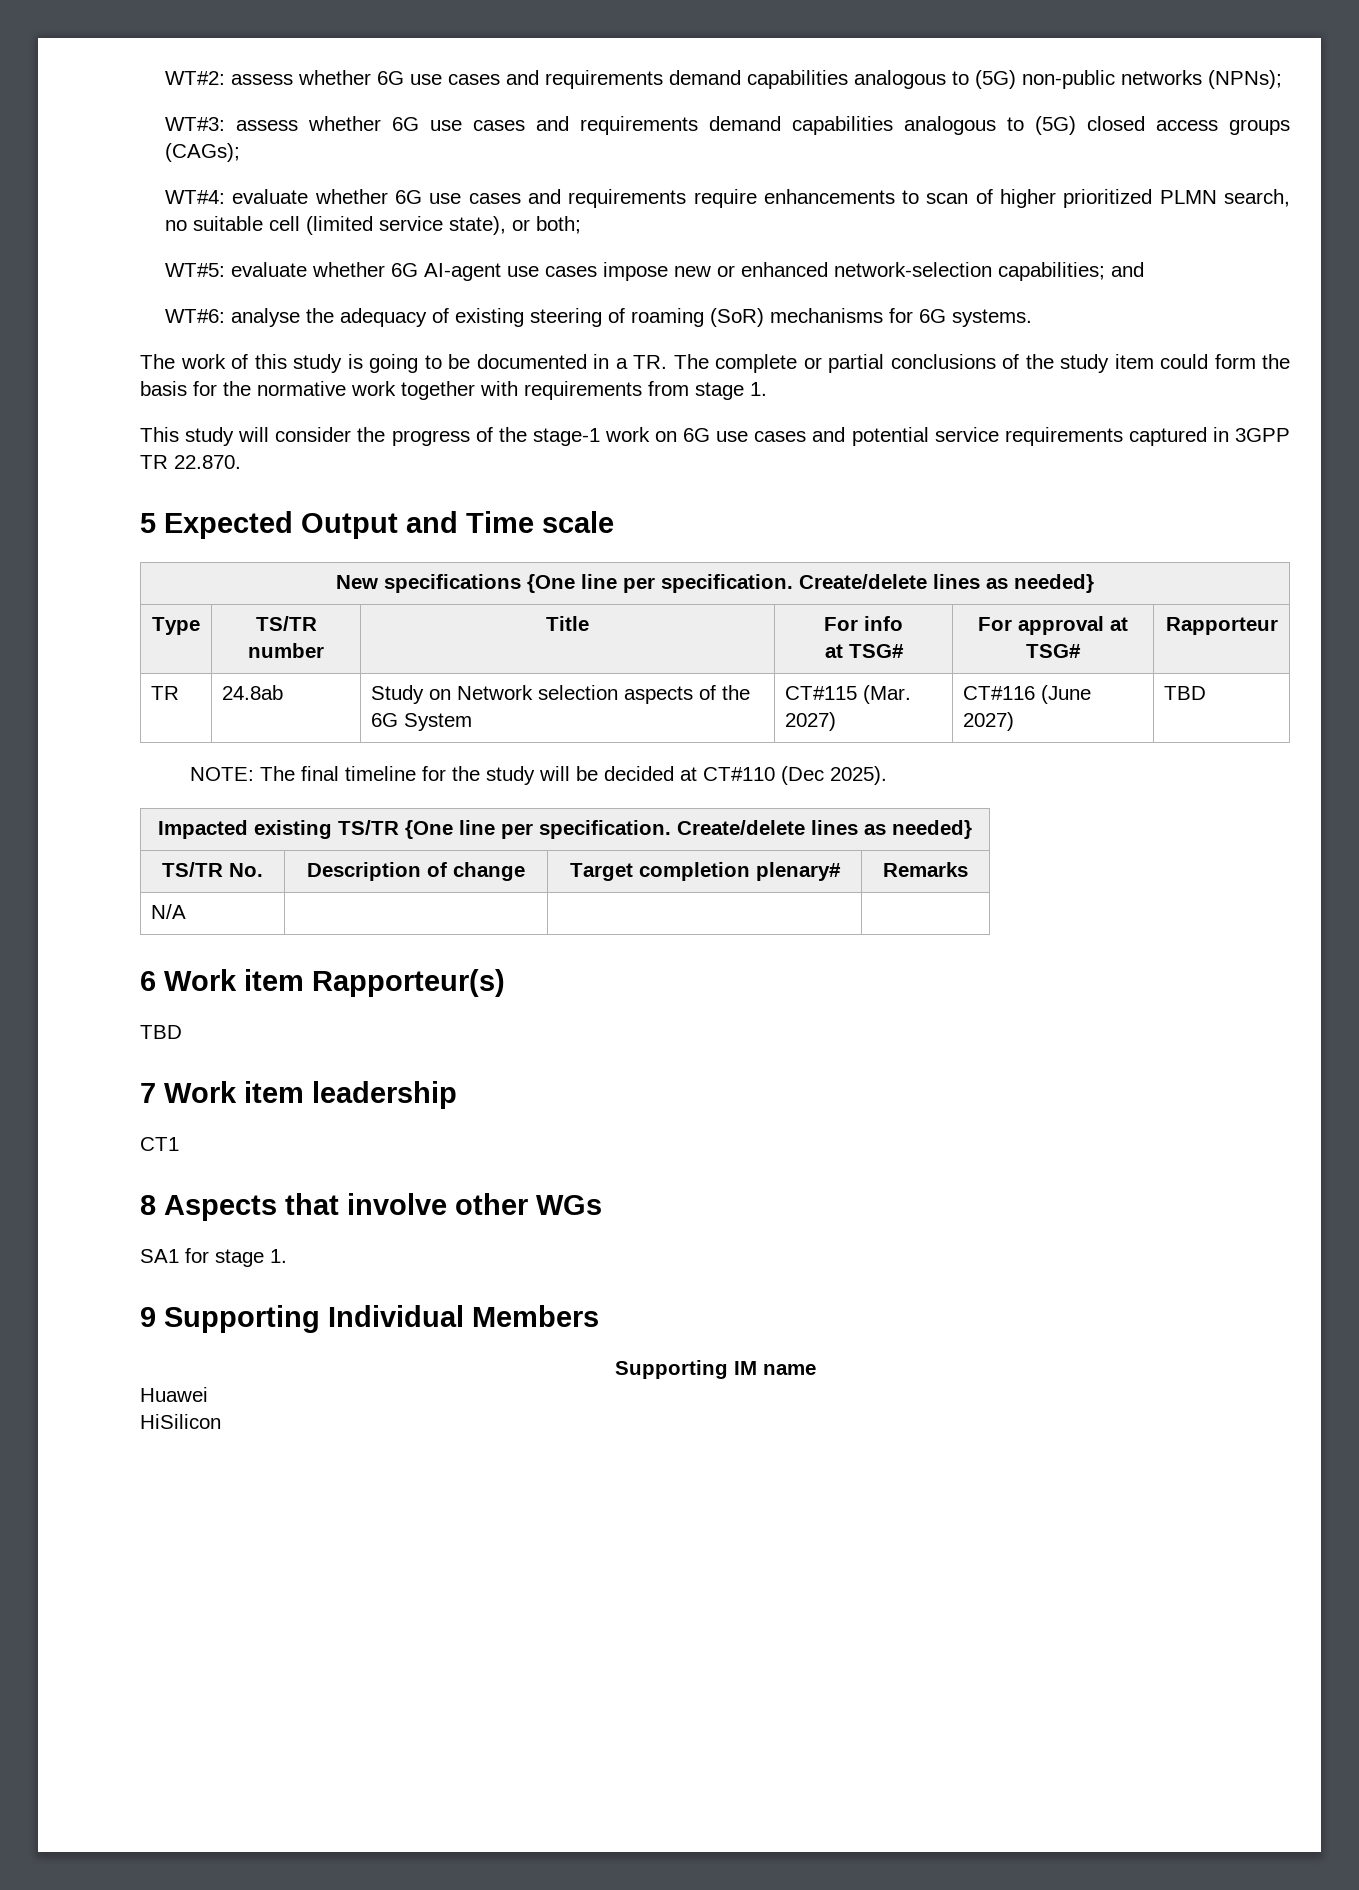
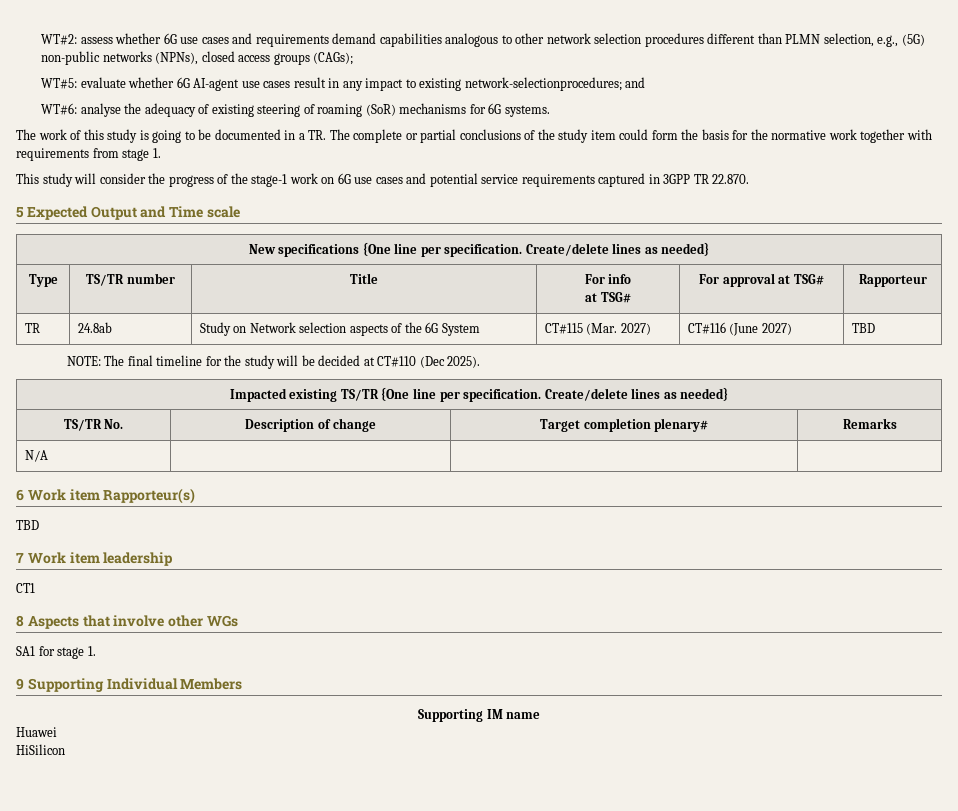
[975,70,1283,89] [165,116,1290,135] [165,143,241,162] [165,189,1290,208] [165,216,582,235] (5G) non-public networks (NPNs); // WT#3: assess whether 6G use cases and requirements demand capabilities analogous to (5G) closed access groups (CAGs); // WT#4: evaluate whether 6G use cases and requirements require enhancements to scan of higher prioritized PLMN search, no suitable cell (limited service state), or both; -> [515,33,925,47] [41,51,354,65] other network selection procedures different than PLMN selection, e.g., (5G) non-public networks (NPNs), closed access groups (CAGs);
[603,262,1106,281] impose new or enhanced network-selection capabilities; -> [293,77,622,91] result in any impact to existing network-selectionprocedures;

